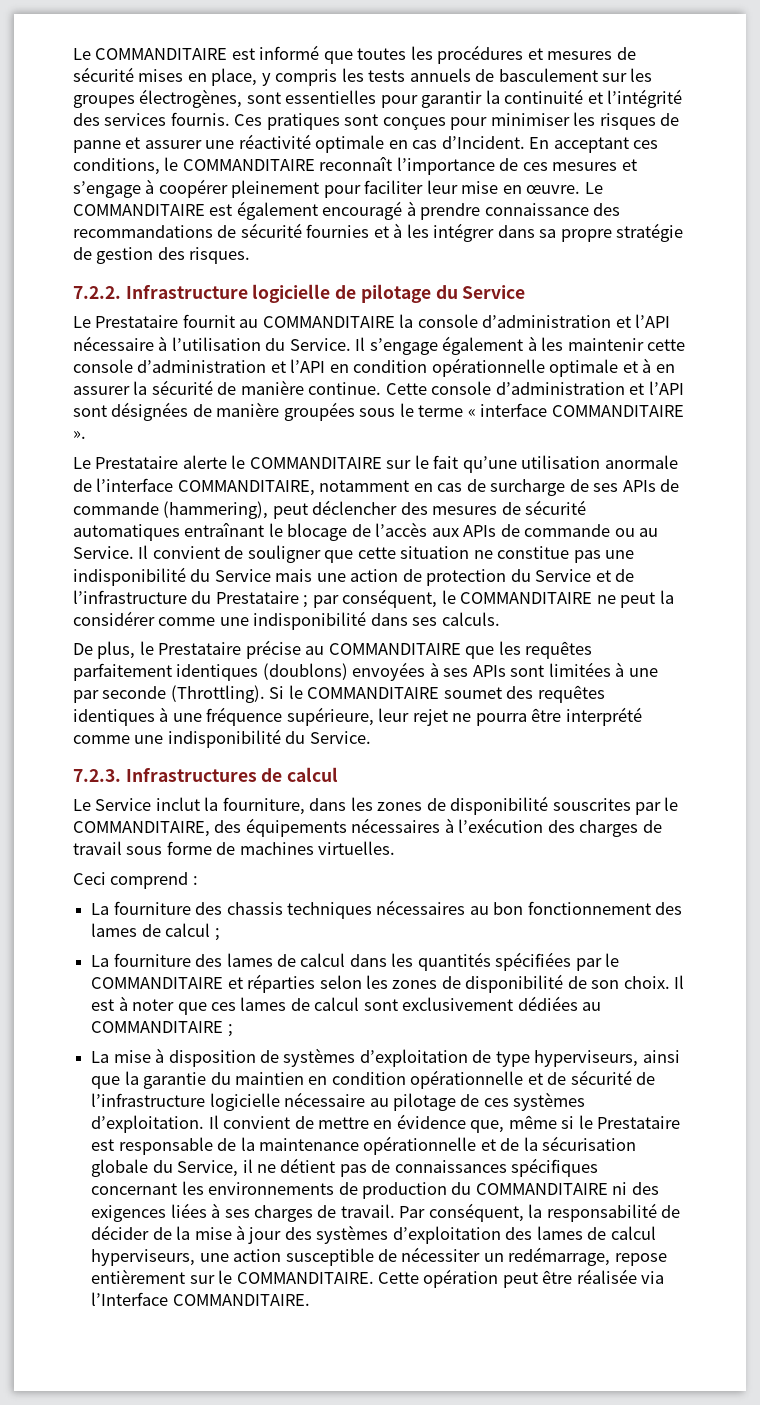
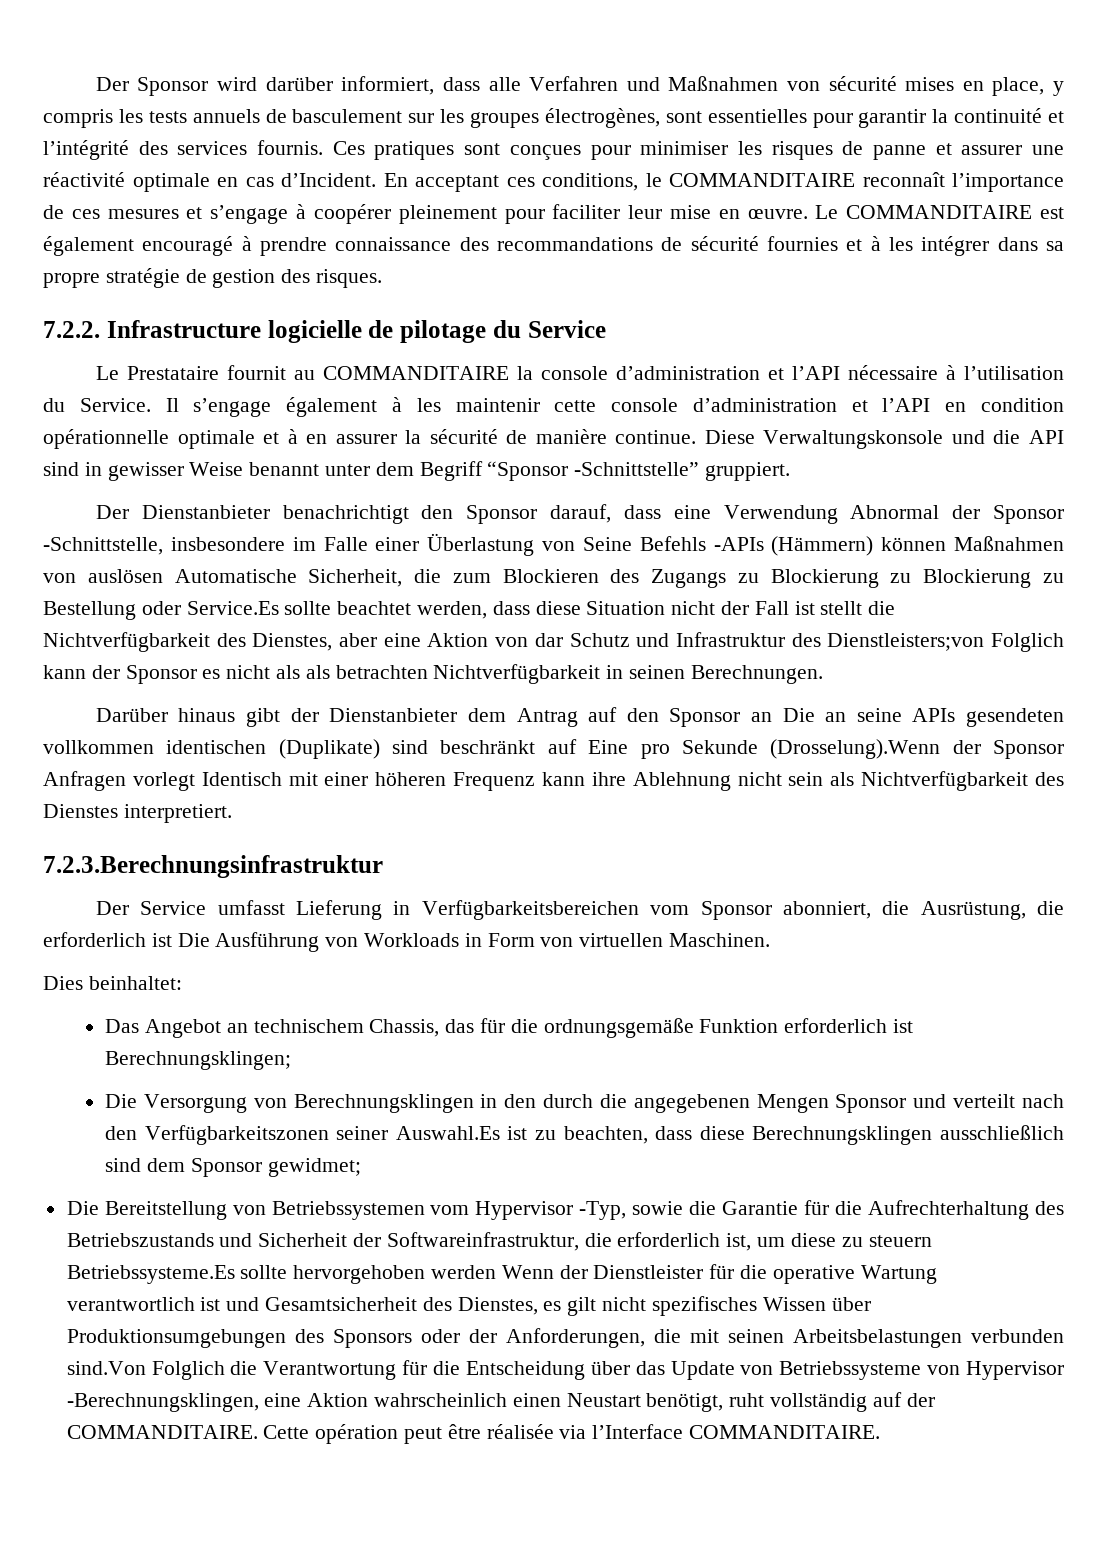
[73,45,636,64] Le COMMANDITAIRE est informé que toutes les procédures et mesures de -> [95,76,820,96] Der Sponsor wird darüber informiert, dass alle Verfahren und Maßnahmen von
[385,381,684,395] [73,402,684,421] [73,431,86,439] [73,455,678,473] [73,478,680,496] [73,500,587,519] [73,522,659,541] [73,545,635,563] [73,567,635,586] [73,589,674,608] [73,611,500,630] [73,640,593,659] [73,662,658,681] [73,685,605,703] [73,707,642,726] [73,729,371,748] [73,767,339,782] [73,796,679,815] [73,818,662,837] [73,841,396,855] [73,872,198,889] [91,900,683,919] [91,923,220,941] [91,952,620,971] [91,974,685,993] [91,996,602,1015] [91,1021,233,1037] [91,1048,680,1067] [91,1070,656,1089] [91,1092,586,1111] [91,1114,681,1133] [91,1136,637,1155] [91,1158,599,1177] [91,1181,659,1199] [91,1203,681,1222] [91,1225,656,1244] [91,1247,667,1266] [91,1269,233,1284] Cette console d’administration et l’API sont désignées de manière groupées sous le terme « interface COMMANDITAIRE ». // Le Prestataire alerte le COMMANDITAIRE sur le fait qu’une utilisation anormale de l’interface COMMANDITAIRE, notamment en cas de surcharge de ses APIs de commande (hammering), peut déclencher des mesures de sécurité automatiques entraînant le blocage de l’accès aux APIs de commande ou au Service. Il convient de souligner que cette situation ne constitue pas une indisponibilité du Service mais une action de protection du Service et de l’infrastructure du Prestataire ; par conséquent, le COMMANDITAIRE ne peut la considérer comme une indisponibilité dans ses calculs. // De plus, le Prestataire précise au COMMANDITAIRE que les requêtes parfaitement identiques (doublons) envoyées à ses APIs sont limitées à une par seconde (Throttling). Si le COMMANDITAIRE soumet des requêtes identiques à une fréquence supérieure, leur rejet ne pourra être interprété comme une indisponibilité du Service. // 7.2.3. Infrastructures de calcul // Le Service inclut la fourniture, dans les zones de disponibilité souscrites par le COMMANDITAIRE, des équipements nécessaires à l’exécution des charges de travail sous forme de machines virtuelles. // Ceci comprend : // La fourniture des chassis techniques nécessaires au bon fonctionnement des lames de calcul ; // La fourniture des lames de calcul dans les quantités spécifiées par le COMMANDITAIRE et réparties selon les zones de disponibilité de son choix. Il est à noter que ces lames de calcul sont exclusivement dédiées au COMMANDITAIRE ; // La mise à disposition de systèmes d’exploitation de type hyperviseurs, ainsi que la garantie du maintien en condition opérationnelle et de sécurité de l’infrastructure logicielle nécessaire au pilotage de ces systèmes d’exploitation. Il convient de mettre en évidence que, même si le Prestataire est responsable de la maintenance opérationnelle et de la sécurisation globale du Service, il ne détient pas de connaissances spécifiques concernant les environnements de production du COMMANDITAIRE ni des exigences liées à ses charges de travail. Par conséquent, la responsabilité de décider de la mise à jour des systèmes d’exploitation des lames de calcul hyperviseurs, une action susceptible de nécessiter un redémarrage, repose entièrement sur le -> [704,430,1064,449] [43,461,791,481] [95,504,1064,524] [43,533,1064,556] [43,569,1064,588] [43,601,896,620] [43,632,1065,652] [43,664,823,684] [95,707,1064,727] [43,739,1064,759] [43,771,1064,791] [43,804,232,823] [43,855,383,878] [95,900,1064,920] [43,932,771,952] [43,976,182,990] [105,1018,913,1038] [105,1051,292,1070] [105,1094,1065,1113] [105,1125,1065,1145] [105,1158,361,1177] [66,1200,1065,1220] [66,1232,932,1251] [66,1264,937,1284] [66,1296,871,1316] [66,1328,1064,1348] [66,1360,1065,1380] [66,1392,935,1412] Diese Verwaltungskonsole und die API sind in gewisser Weise benannt unter dem Begriff “Sponsor -Schnittstelle” gruppiert. // Der Dienstanbieter benachrichtigt den Sponsor darauf, dass eine Verwendung Abnormal der Sponsor -Schnittstelle, insbesondere im Falle einer Überlastung von Seine Befehls -APIs (Hämmern) können Maßnahmen von auslösen Automatische Sicherheit, die zum Blockieren des Zugangs zu Blockierung zu Blockierung zu Bestellung oder Service.Es sollte beachtet werden, dass diese Situation nicht der Fall ist stellt die Nichtverfügbarkeit des Dienstes, aber eine Aktion von dar Schutz und Infrastruktur des Dienstleisters;von Folglich kann der Sponsor es nicht als als betrachten Nichtverfügbarkeit in seinen Berechnungen. // Darüber hinaus gibt der Dienstanbieter dem Antrag auf den Sponsor an Die an seine APIs gesendeten vollkommen identischen (Duplikate) sind beschränkt auf Eine pro Sekunde (Drosselung).Wenn der Sponsor Anfragen vorlegt Identisch mit einer höheren Frequenz kann ihre Ablehnung nicht sein als Nichtverfügbarkeit des Dienstes interpretiert. // 7.2.3.Berechnungsinfrastruktur // Der Service umfasst Lieferung in Verfügbarkeitsbereichen vom Sponsor abonniert, die Ausrüstung, die erforderlich ist Die Ausführung von Workloads in Form von virtuellen Maschinen. // Dies beinhaltet: // Das Angebot an technischem Chassis, das für die ordnungsgemäße Funktion erforderlich ist Berechnungsklingen; // Die Versorgung von Berechnungsklingen in den durch die angegebenen Mengen Sponsor und verteilt nach den Verfügbarkeitszonen seiner Auswahl.Es ist zu beachten, dass diese Berechnungsklingen ausschließlich sind dem Sponsor gewidmet; // Die Bereitstellung von Betriebssystemen vom Hypervisor -Typ, sowie die Garantie für die Aufrechterhaltung des Betriebszustands und Sicherheit der Softwareinfrastruktur, die erforderlich ist, um diese zu steuern Betriebssysteme.Es sollte hervorgehoben werden Wenn der Dienstleister für die operative Wartung verantwortlich ist und Gesamtsicherheit des Dienstes, es gilt nicht spezifisches Wissen über Produktionsumgebungen des Sponsors oder der Anforderungen, die mit seinen Arbeitsbelastungen verbunden sind.Von Folglich die Verantwortung für die Entscheidung über das Update von Betriebssysteme von Hypervisor -Berechnungsklingen, eine Aktion wahrscheinlich einen Neustart benötigt, ruht vollständig auf der

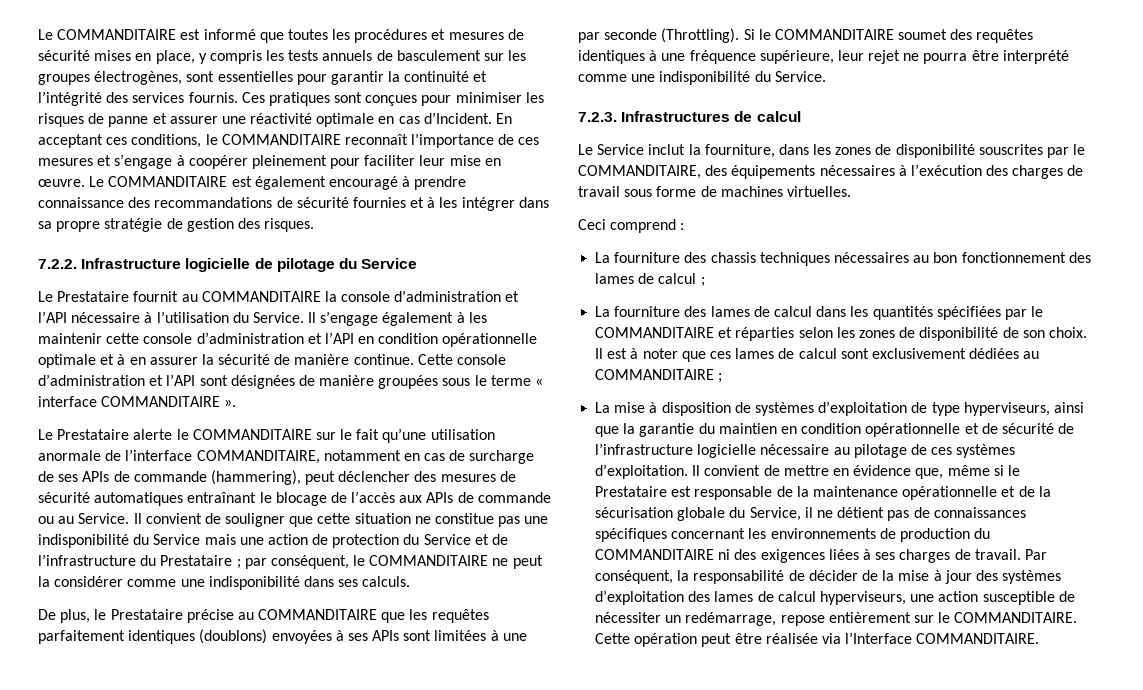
[95,76,820,96] Der Sponsor wird darüber informiert, dass alle Verfahren und Maßnahmen von -> [38,29,524,43] Le COMMANDITAIRE est informé que toutes les procédures et mesures de
[704,430,1064,449] [43,461,791,481] [95,504,1064,524] [43,533,1064,556] [43,569,1064,588] [43,601,896,620] [43,632,1065,652] [43,664,823,684] [95,707,1064,727] [43,739,1064,759] [43,771,1064,791] [43,804,232,823] [43,855,383,878] [95,900,1064,920] [43,932,771,952] [43,976,182,990] [105,1018,913,1038] [105,1051,292,1070] [105,1094,1065,1113] [105,1125,1065,1145] [105,1158,361,1177] [66,1200,1065,1220] [66,1232,932,1251] [66,1264,937,1284] [66,1296,871,1316] [66,1328,1064,1348] [66,1360,1065,1380] [66,1392,935,1412] Diese Verwaltungskonsole und die API sind in gewisser Weise benannt unter dem Begriff “Sponsor -Schnittstelle” gruppiert. // Der Dienstanbieter benachrichtigt den Sponsor darauf, dass eine Verwendung Abnormal der Sponsor -Schnittstelle, insbesondere im Falle einer Überlastung von Seine Befehls -APIs (Hämmern) können Maßnahmen von auslösen Automatische Sicherheit, die zum Blockieren des Zugangs zu Blockierung zu Blockierung zu Bestellung oder Service.Es sollte beachtet werden, dass diese Situation nicht der Fall ist stellt die Nichtverfügbarkeit des Dienstes, aber eine Aktion von dar Schutz und Infrastruktur des Dienstleisters;von Folglich kann der Sponsor es nicht als als betrachten Nichtverfügbarkeit in seinen Berechnungen. // Darüber hinaus gibt der Dienstanbieter dem Antrag auf den Sponsor an Die an seine APIs gesendeten vollkommen identischen (Duplikate) sind beschränkt auf Eine pro Sekunde (Drosselung).Wenn der Sponsor Anfragen vorlegt Identisch mit einer höheren Frequenz kann ihre Ablehnung nicht sein als Nichtverfügbarkeit des Dienstes interpretiert. // 7.2.3.Berechnungsinfrastruktur // Der Service umfasst Lieferung in Verfügbarkeitsbereichen vom Sponsor abonniert, die Ausrüstung, die erforderlich ist Die Ausführung von Workloads in Form von virtuellen Maschinen. // Dies beinhaltet: // Das Angebot an technischem Chassis, das für die ordnungsgemäße Funktion erforderlich ist Berechnungsklingen; // Die Versorgung von Berechnungsklingen in den durch die angegebenen Mengen Sponsor und verteilt nach den Verfügbarkeitszonen seiner Auswahl.Es ist zu beachten, dass diese Berechnungsklingen ausschließlich sind dem Sponsor gewidmet; // Die Bereitstellung von Betriebssystemen vom Hypervisor -Typ, sowie die Garantie für die Aufrechterhaltung des Betriebszustands und Sicherheit der Softwareinfrastruktur, die erforderlich ist, um diese zu steuern Betriebssysteme.Es sollte hervorgehoben werden Wenn der Dienstleister für die operative Wartung verantwortlich ist und Gesamtsicherheit des Dienstes, es gilt nicht spezifisches Wissen über Produktionsumgebungen des Sponsors oder der Anforderungen, die mit seinen Arbeitsbelastungen verbunden sind.Von Folglich die Verantwortung für die Entscheidung über das Update von Betriebssysteme von Hypervisor -Berechnungsklingen, eine Aktion wahrscheinlich einen Neustart benötigt, ruht vollständig auf der -> [417,354,507,365] [38,374,544,389] [38,396,237,407] [38,428,495,443] [38,449,535,464] [38,470,516,485] [38,491,551,506] [38,513,549,527] [38,534,509,548] [38,554,543,569] [38,576,411,590] [38,609,489,623] [38,629,527,644] [578,28,1034,43] [578,50,1069,64] [578,71,826,85] [578,111,801,122] [578,144,1086,158] [578,164,1084,179] [578,186,851,197] [578,219,685,233] [595,252,1091,266] [595,273,705,287] [595,306,1044,320] [595,327,1087,341] [595,348,1040,362] [595,369,723,383] [595,401,1084,416] [595,423,1075,437] [595,443,1016,458] [595,464,1020,479] [595,486,1051,500] [595,507,1026,521] [595,528,991,542] [595,549,1047,563] [595,570,1062,584] [595,590,1075,605] [595,612,951,626] Cette console d’administration et l’API sont désignées de manière groupées sous le terme « interface COMMANDITAIRE ». // Le Prestataire alerte le COMMANDITAIRE sur le fait qu’une utilisation anormale de l’interface COMMANDITAIRE, notamment en cas de surcharge de ses APIs de commande (hammering), peut déclencher des mesures de sécurité automatiques entraînant le blocage de l’accès aux APIs de commande ou au Service. Il convient de souligner que cette situation ne constitue pas une indisponibilité du Service mais une action de protection du Service et de l’infrastructure du Prestataire ; par conséquent, le COMMANDITAIRE ne peut la considérer comme une indisponibilité dans ses calculs. // De plus, le Prestataire précise au COMMANDITAIRE que les requêtes parfaitement identiques (doublons) envoyées à ses APIs sont limitées à une par seconde (Throttling). Si le COMMANDITAIRE soumet des requêtes identiques à une fréquence supérieure, leur rejet ne pourra être interprété comme une indisponibilité du Service. // 7.2.3. Infrastructures de calcul // Le Service inclut la fourniture, dans les zones de disponibilité souscrites par le COMMANDITAIRE, des équipements nécessaires à l’exécution des charges de travail sous forme de machines virtuelles. // Ceci comprend : // La fourniture des chassis techniques nécessaires au bon fonctionnement des lames de calcul ; // La fourniture des lames de calcul dans les quantités spécifiées par le COMMANDITAIRE et réparties selon les zones de disponibilité de son choix. Il est à noter que ces lames de calcul sont exclusivement dédiées au COMMANDITAIRE ; // La mise à disposition de systèmes d’exploitation de type hyperviseurs, ainsi que la garantie du maintien en condition opérationnelle et de sécurité de l’infrastructure logicielle nécessaire au pilotage de ces systèmes d’exploitation. Il convient de mettre en évidence que, même si le Prestataire est responsable de la maintenance opérationnelle et de la sécurisation globale du Service, il ne détient pas de connaissances spécifiques concernant les environnements de production du COMMANDITAIRE ni des exigences liées à ses charges de travail. Par conséquent, la responsabilité de décider de la mise à jour des systèmes d’exploitation des lames de calcul hyperviseurs, une action susceptible de nécessiter un redémarrage, repose entièrement sur le

